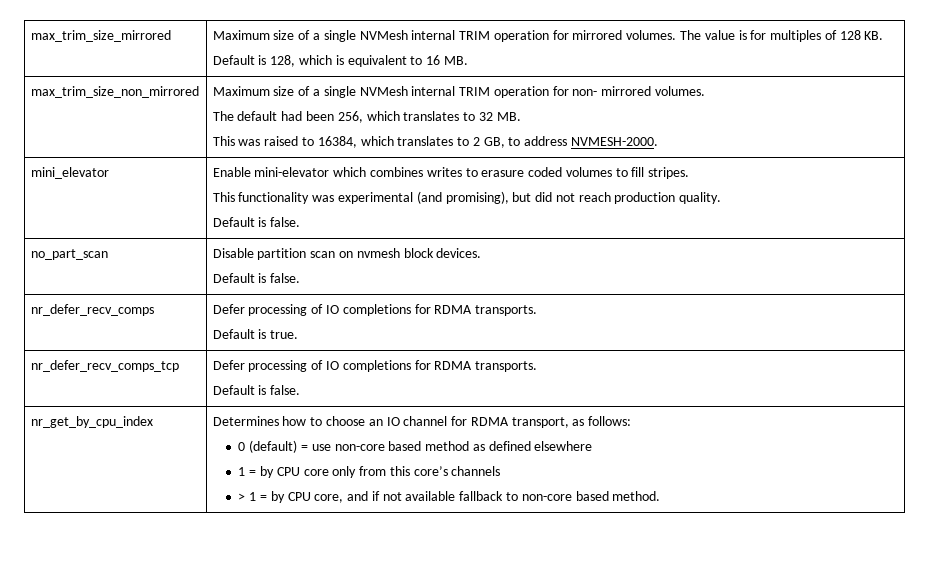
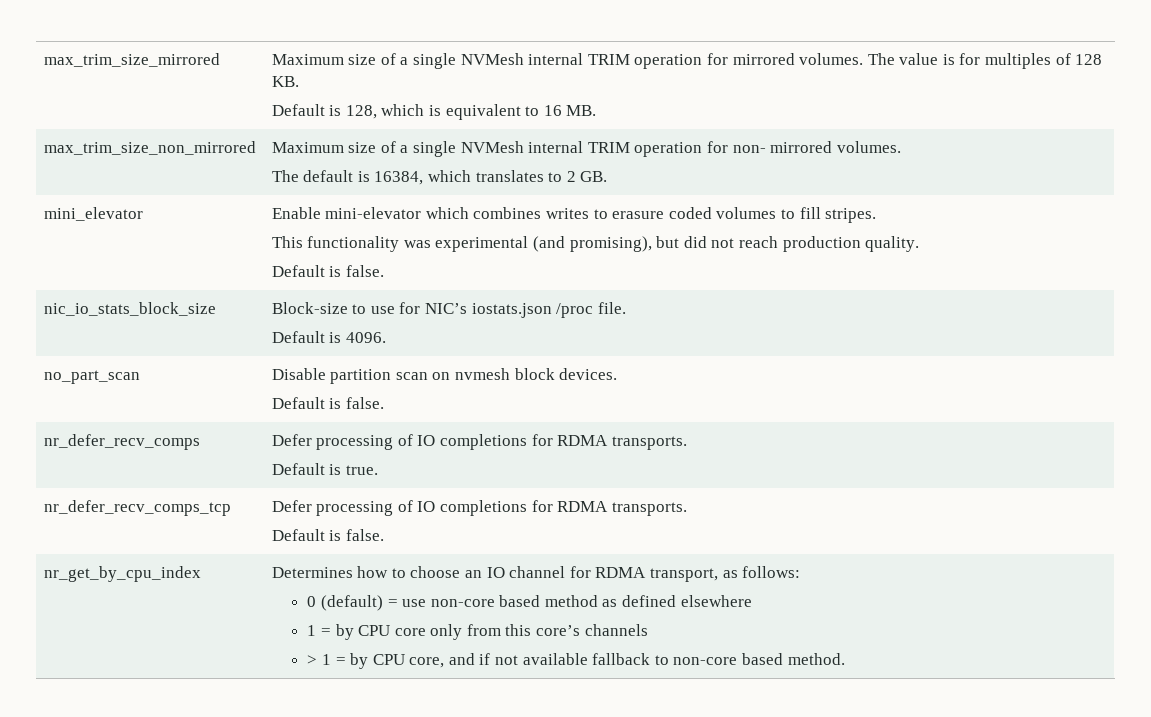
[281,111,521,123] [212,136,314,146] had been 256, which translates to 32 MB. // This was raised to -> [357,171,370,182] is
[483,136,658,148] GB, to address NVMESH-2000. -> [580,171,608,182] GB.
(301, 222) none -> [43,302,216,316] [271,302,626,318] [271,331,386,343] // nic_io_stats_block_size | Block-size to use for NIC’s iostats.json /proc file. // Default is 4096.

